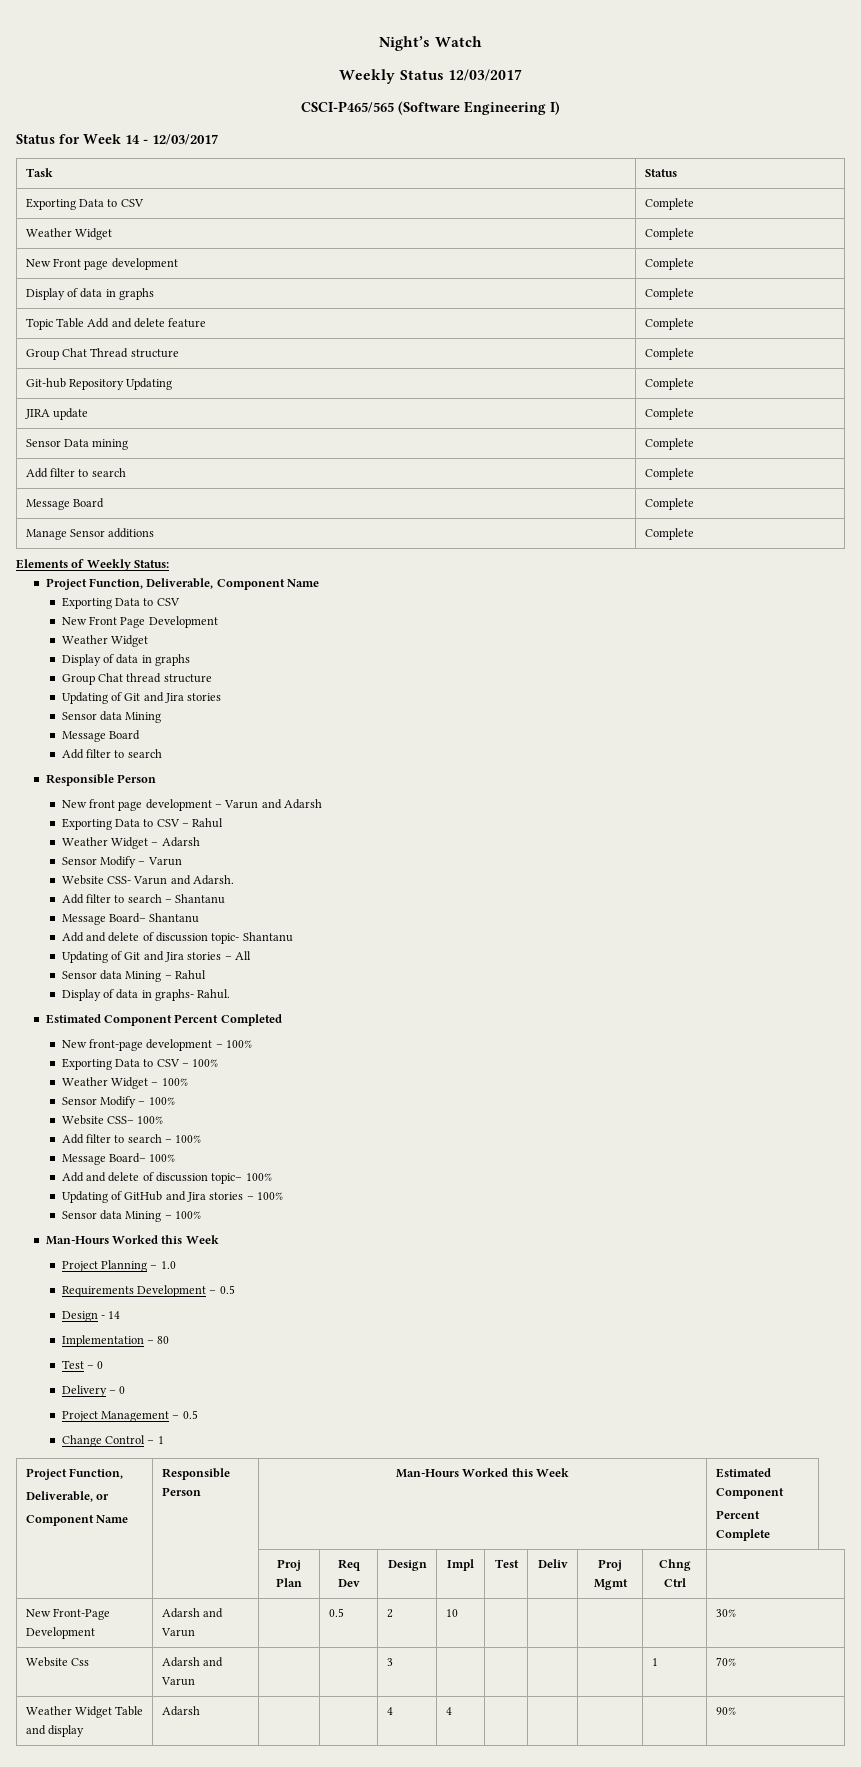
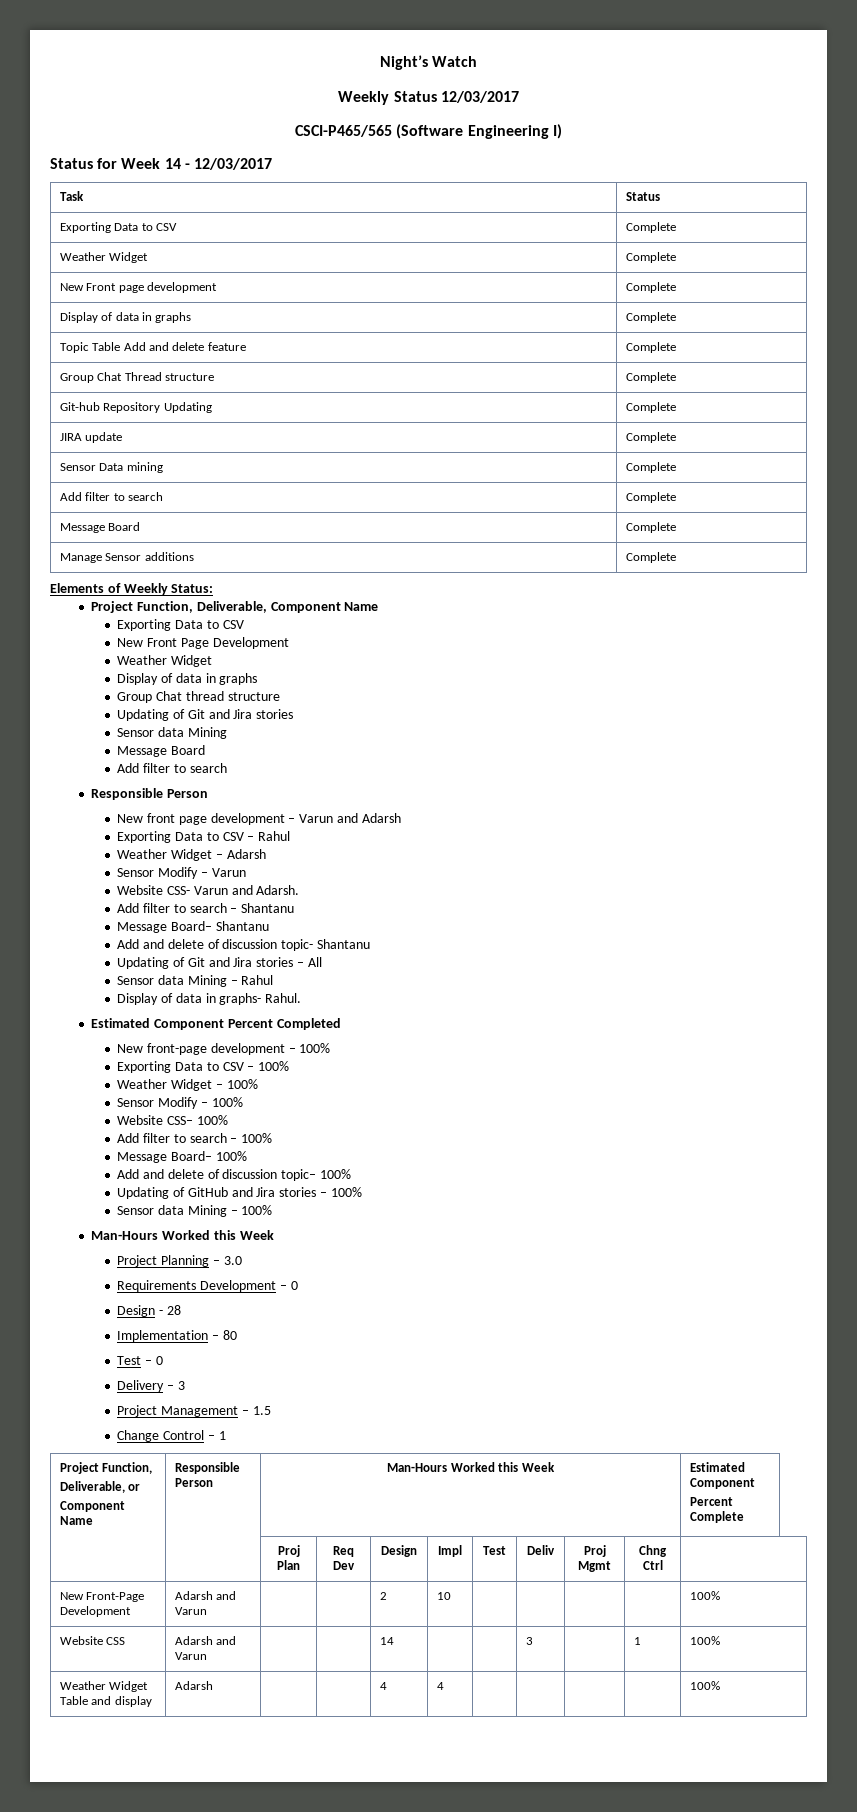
[160,1261,176,1269] 1.0 -> [223,1256,242,1265] 3.0
[219,1285,235,1294] 0.5 -> [290,1281,298,1290] 0
[108,1311,121,1319] 14 -> [166,1305,181,1315] 28
[119,1386,126,1394] 0 -> [177,1381,185,1390] 3
[182,1410,198,1419] 0.5 -> [252,1406,271,1415] 1.5
[328,1608,344,1617] 0.5 -> (207, 1611) none
[715,1609,736,1617] [25,1657,89,1667] [161,1657,223,1667] [160,1677,195,1686] [386,1658,393,1666] [651,1658,658,1666] [715,1657,736,1666] 30% // Website Css | Adarsh and Varun | | | 3 | | | | | 1 | 70% -> [689,1591,720,1600] [59,1636,126,1645] [174,1636,237,1645] [174,1652,207,1660] [379,1637,394,1645] [525,1637,533,1645] [633,1637,641,1645] [689,1636,720,1645] 100% // Website CSS | Adarsh and Varun | | | 14 | | | 3 | | 1 | 100%
[715,1707,736,1715] 90% -> [689,1681,720,1690] 100%

